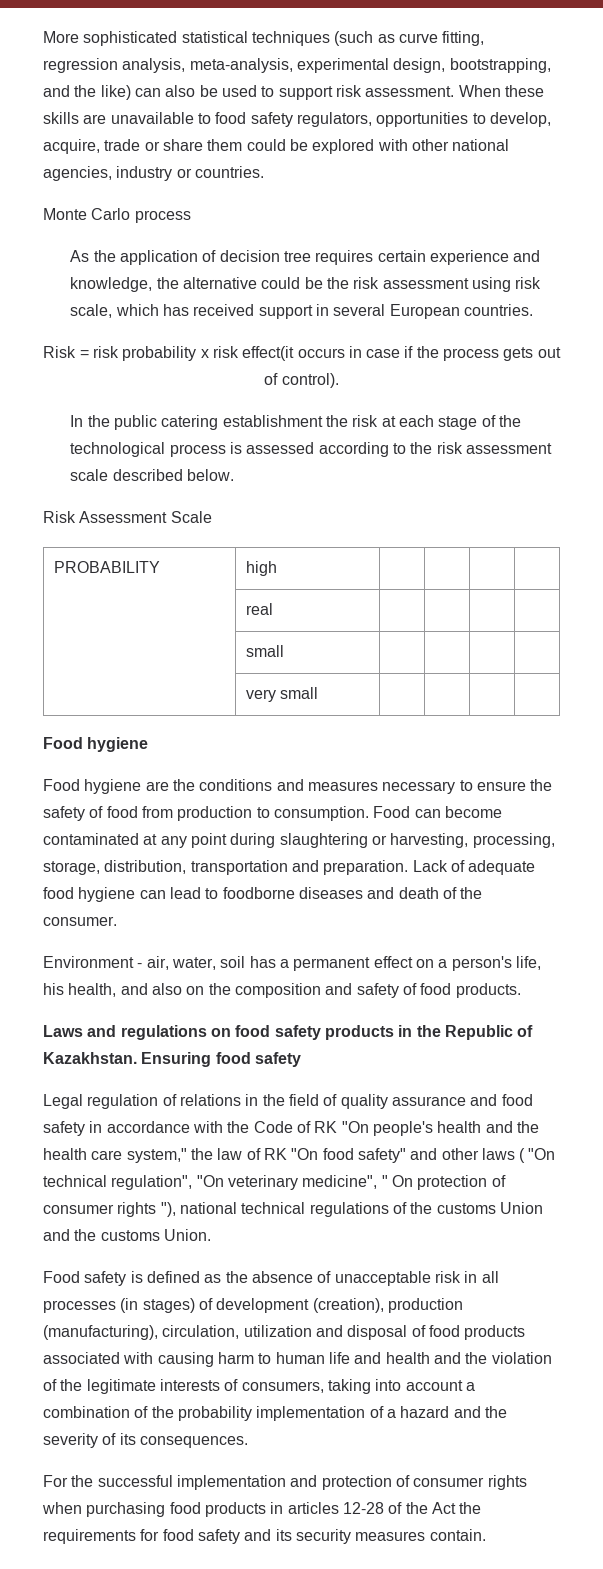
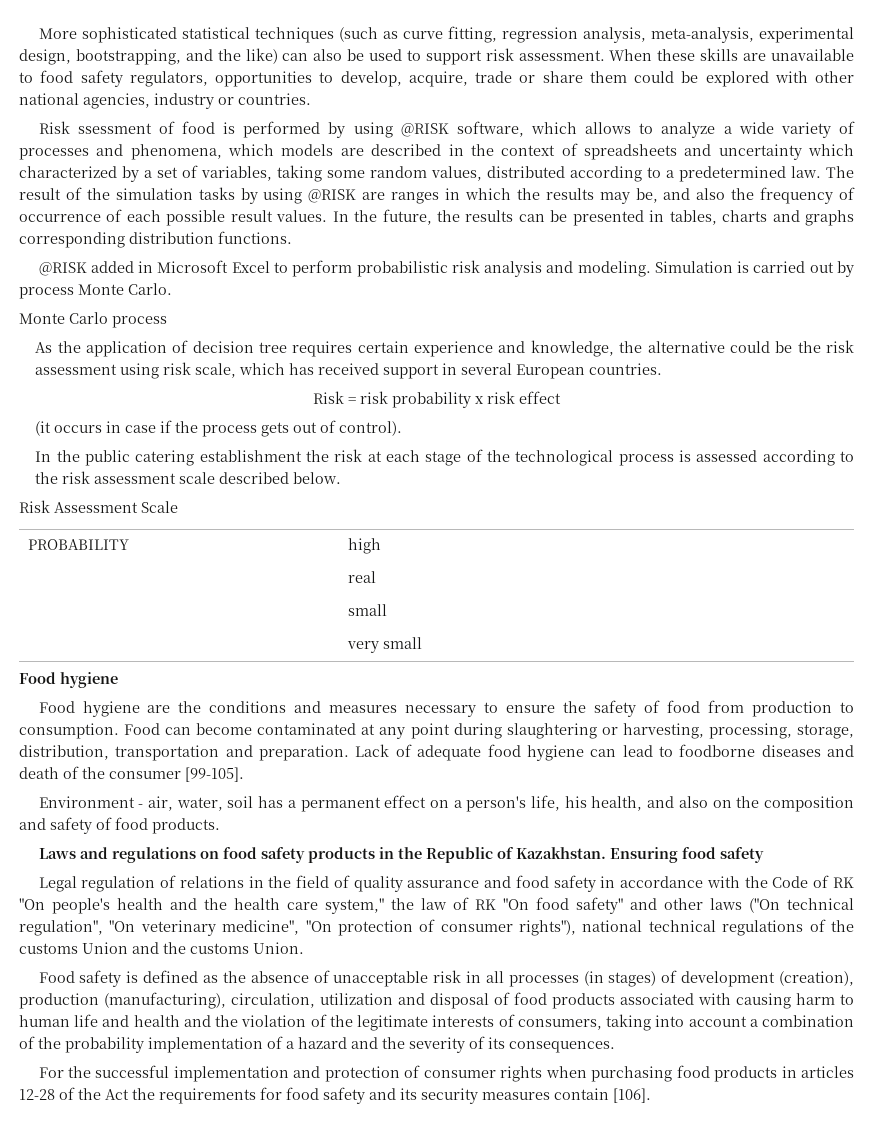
(264, 172) none -> [38,121,855,138] [19,143,854,160] [19,165,854,182] [19,187,855,204] [19,209,855,226] [19,231,292,248] [38,260,854,277] [19,283,172,299] // Risk ssessment of food is performed by using @RISK software, which allows to analyze a wide variety of processes and phenomena, which models are described in the context of spreadsheets and uncertainty which characterized by a set of variables, taking some random values, distributed according to a predetermined law. The result of the simulation tasks by using @RISK are ranges in which the results may be, and also the frequency of occurrence of each possible result values. In the future, the results can be presented in tables, charts and graphs corresponding distribution functions. // @RISK added in Microsoft Excel to perform probabilistic risk analysis and modeling. Simulation is carried out by process Monte Carlo.
[242,346,295,361] effect(it -> [519,391,561,404] [35,421,52,436] effect // (it
[43,916,117,926] consumer. -> [109,767,244,782] consumer [99-105].
[519,1148,556,1163] ( "On -> [749,898,780,913] ("On
[381,1175,506,1190] [43,1202,176,1217] " On protection of consumer rights "), -> [305,919,577,936] "On protection of consumer rights"),
[429,1529,486,1541] contain. -> [554,1088,651,1103] contain [106].

